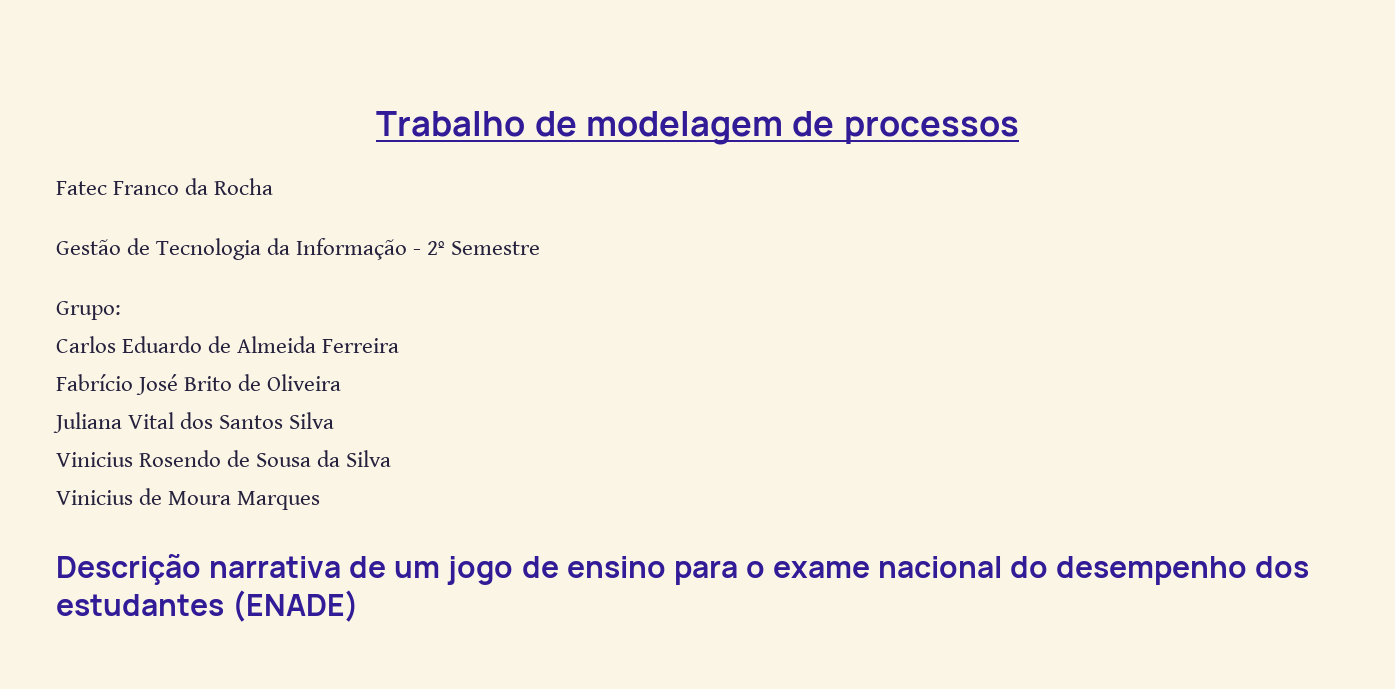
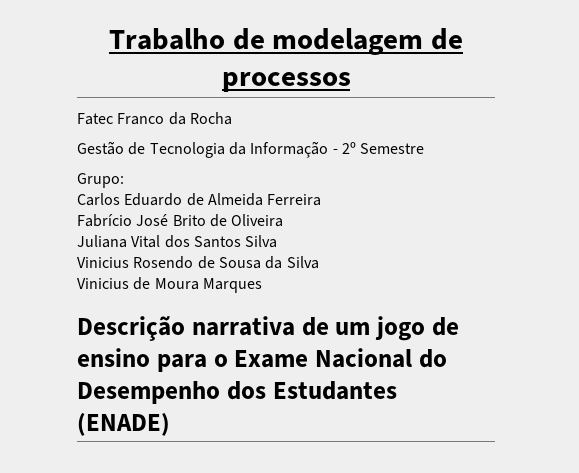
[772,556,1310,585] [56,594,224,616] exame nacional do desempenho dos estudantes -> [234,348,447,368] [77,381,397,404] Exame Nacional do Desempenho dos Estudantes

